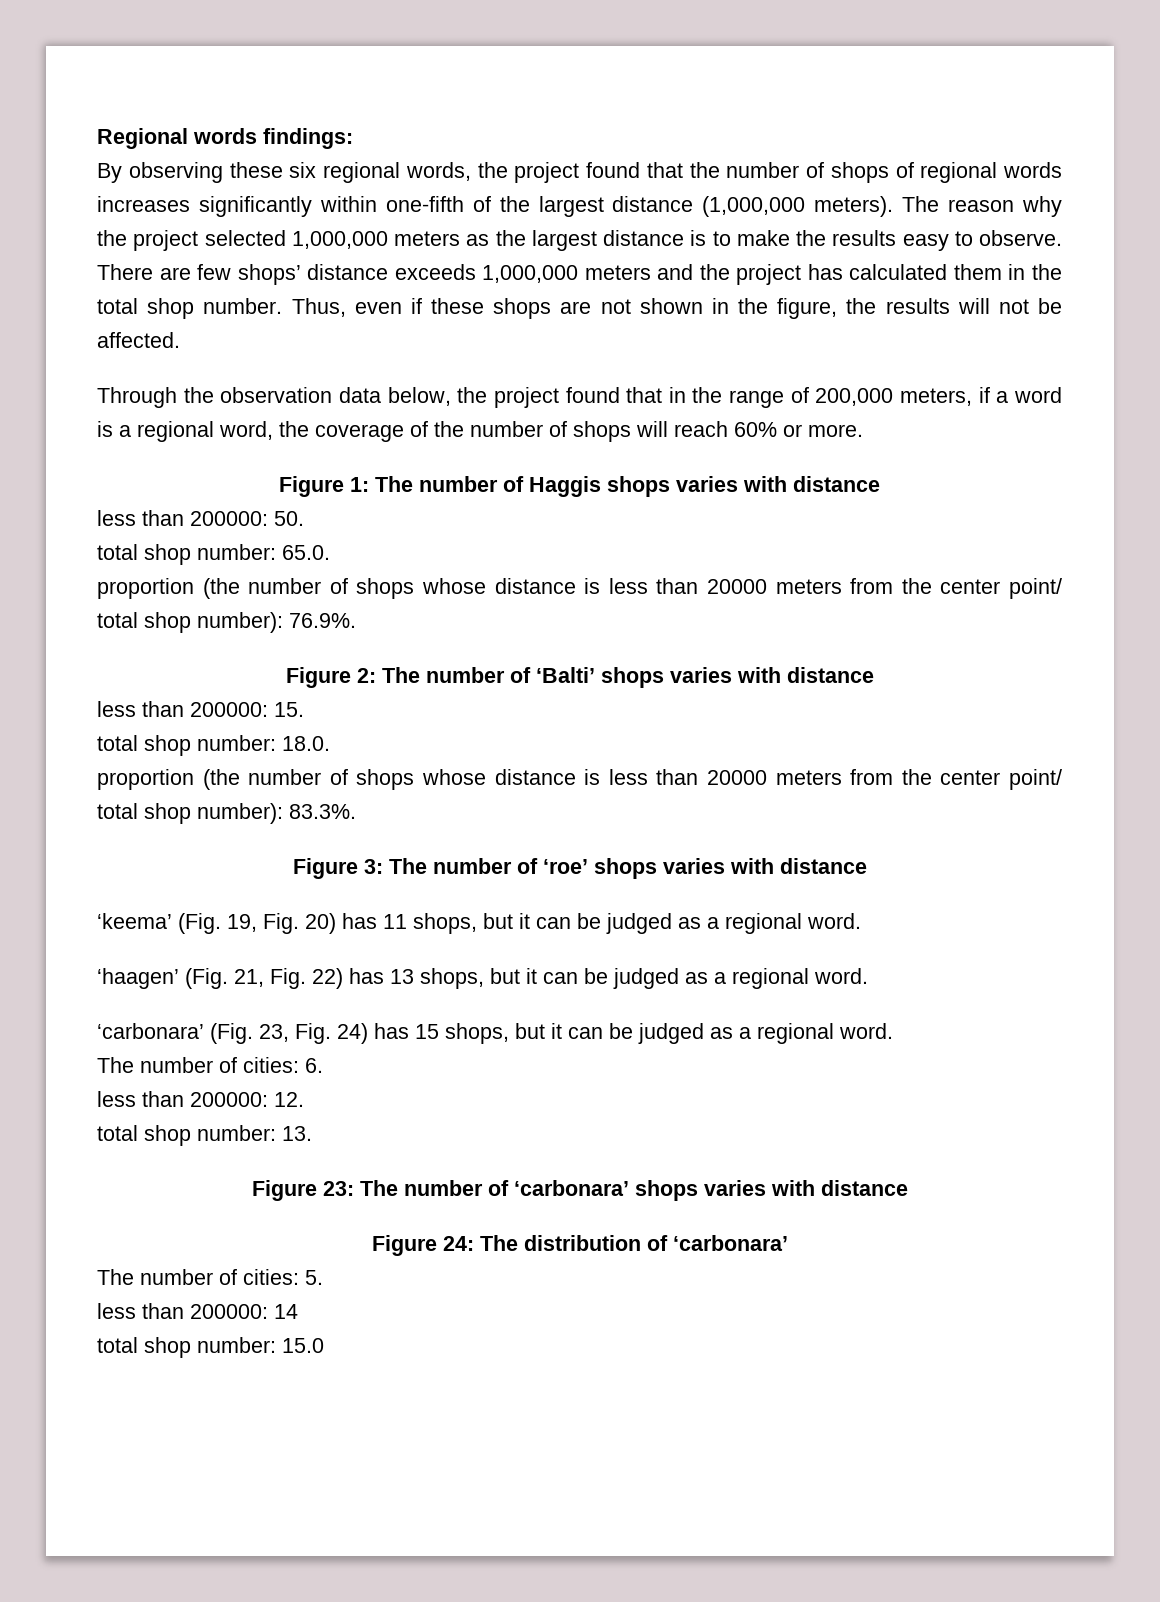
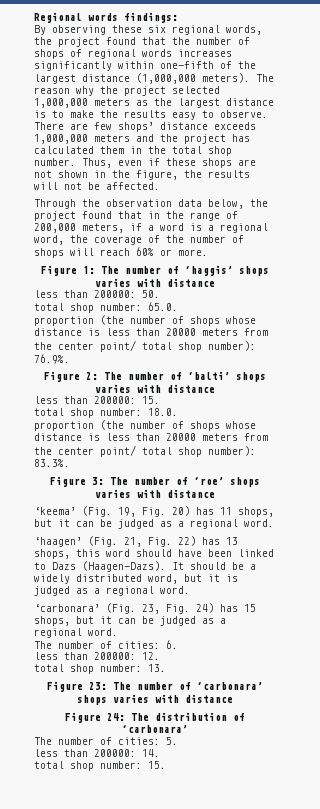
[529,476,601,497] Haggis -> [184,265,233,276] ‘haggis’
[535,667,595,683] ‘Balti’ -> [187,371,230,380] ‘balti’
[490,968,608,984] but it can be -> [76,549,274,557] [34,561,256,572] [34,574,238,584] this word should have been linked to Dazs (Haagen-Dazs). It should be a widely distributed word, but it is
[274,1304,298,1319] [97,1337,324,1358] 14 // total shop number: 15.0 -> [142,749,160,757] [34,761,166,771] 14. // total shop number: 15.

